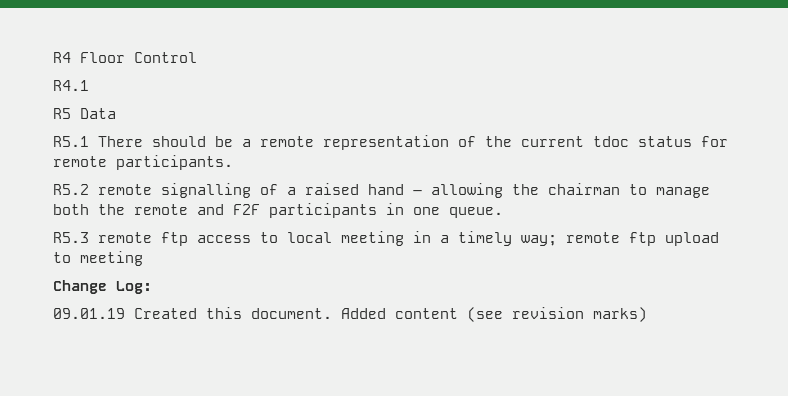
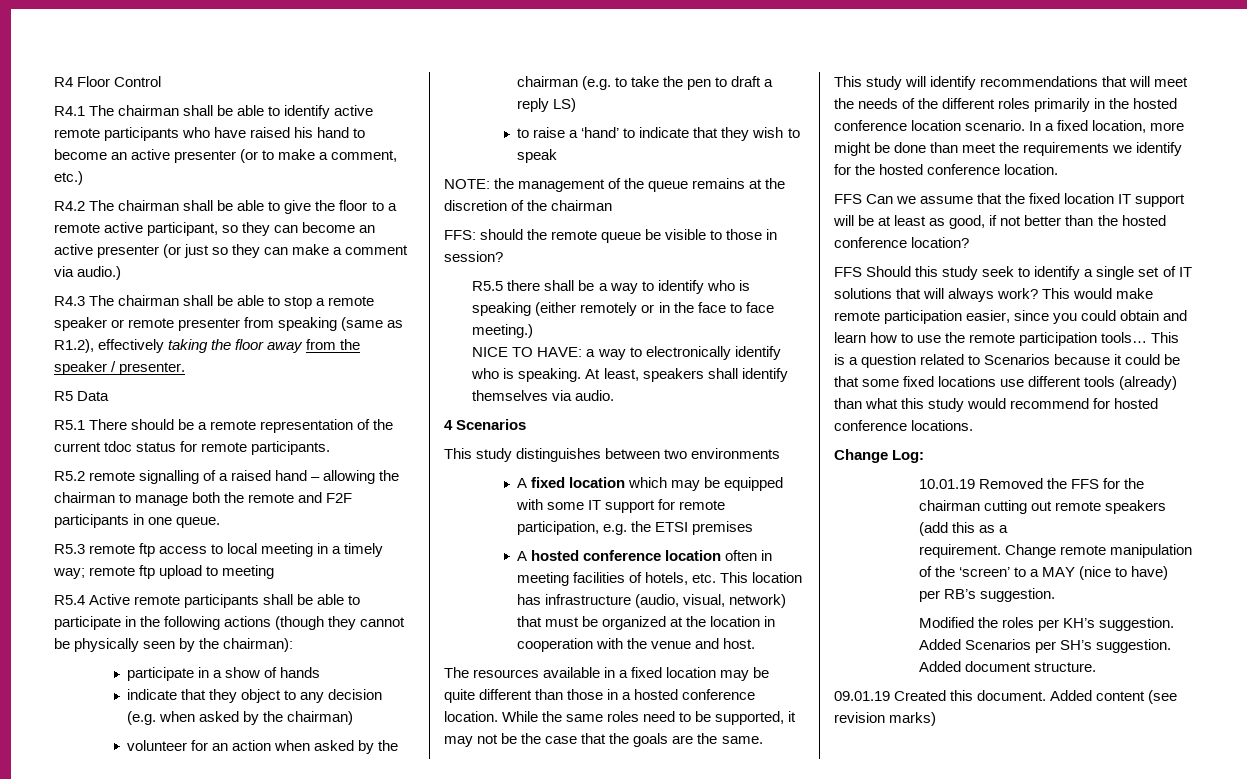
(89, 85) none -> [89,105,374,119] [54,127,366,141] [54,149,398,163] [54,171,83,185] [54,200,397,214] [54,222,376,236] [54,244,409,258] [54,266,122,280] [54,295,375,309] [54,317,404,331] [54,339,361,353] [54,361,186,375] The chairman shall be able to identify active remote participants who have raised his hand to become an active presenter (or to make a comment, etc.) // R4.2 The chairman shall be able to give the floor to a remote active participant, so they can become an active presenter (or just so they can make a comment via audio.) // R4.3 The chairman shall be able to stop a remote speaker or remote presenter from speaking (same as R1.2), effectively taking the floor away from the speaker / presenter.
[53,280,152,294] Change Log: -> [54,594,361,608] [54,616,406,630] [54,638,294,652] [127,667,321,681] [127,689,383,703] [127,711,354,725] [127,740,399,754] [517,76,774,90] [517,98,577,112] [517,127,800,141] [517,149,558,163] [444,178,786,192] [444,200,613,211] [444,229,778,243] [444,251,503,262] [472,280,750,294] [472,302,774,316] [472,324,534,338] [472,346,781,360] [471,368,788,382] [472,390,615,401] [444,419,527,430] [444,448,781,462] [517,477,784,491] [516,499,726,513] [517,521,754,535] [517,550,773,561] [517,572,803,586] [517,594,787,608] [517,616,776,630] [517,638,756,652] [444,667,770,681] [444,689,756,703] [444,711,797,725] [444,733,763,747] [834,76,1189,90] [834,98,1178,112] [834,120,1185,133] [834,142,1183,156] [834,164,1059,175] [834,193,1186,207] [833,215,1166,229] [834,237,970,248] [834,266,1192,280] [834,288,1154,302] [834,310,1188,324] [834,332,1180,346] [834,354,1181,368] [834,376,1178,390] [834,398,1159,412] [834,420,974,431] [834,449,925,463] [918,478,1145,489] [918,500,1167,514] [918,522,1009,536] [918,544,1193,558] [918,566,1169,580] [918,588,1055,602] [918,617,1175,631] [918,639,1172,653] [918,661,1096,672] R5.4 Active remote participants shall be able to participate in the following actions (though they cannot be physically seen by the chairman): // participate in a show of hands // indicate that they object to any decision (e.g. when asked by the chairman) // volunteer for an action when asked by the chairman (e.g. to take the pen to draft a reply LS) // to raise a ‘hand’ to indicate that they wish to speak // NOTE: the management of the queue remains at the discretion of the chairman // FFS: should the remote queue be visible to those in session? // R5.5 there shall be a way to identify who is speaking (either remotely or in the face to face meeting.) // NICE TO HAVE: a way to electronically identify who is speaking. At least, speakers shall identify themselves via audio. // 4 Scenarios // This study distinguishes between two environments // A fixed location which may be equipped with some IT support for remote participation, e.g. the ETSI premises // A hosted conference location often in meeting facilities of hotels, etc. This location has infrastructure (audio, visual, network) that must be organized at the location in cooperation with the venue and host. // The resources available in a fixed location may be quite different than those in a hosted conference location. While the same roles need to be supported, it may not be the case that the goals are the same. // This study will identify recommendations that will meet the needs of the different roles primarily in the hosted conference location scenario. In a fixed location, more might be done than meet the requirements we identify for the hosted conference location. // FFS Can we assume that the fixed location IT support will be at least as good, if not better than the hosted conference location? // FFS Should this study seek to identify a single set of IT solutions that will always work? This would make remote participation easier, since you could obtain and learn how to use the remote participation tools… This is a question related to Scenarios because it could be that some fixed locations use different tools (already) than what this study would recommend for hosted conference locations. // Change Log: // 10.01.19 Removed the FFS for the chairman cutting out remote speakers (add this as a // requirement. Change remote manipulation of the ‘screen’ to a MAY (nice to have) per RB’s suggestion. // Modified the roles per KH’s suggestion. Added Scenarios per SH’s suggestion. Added document structure.

